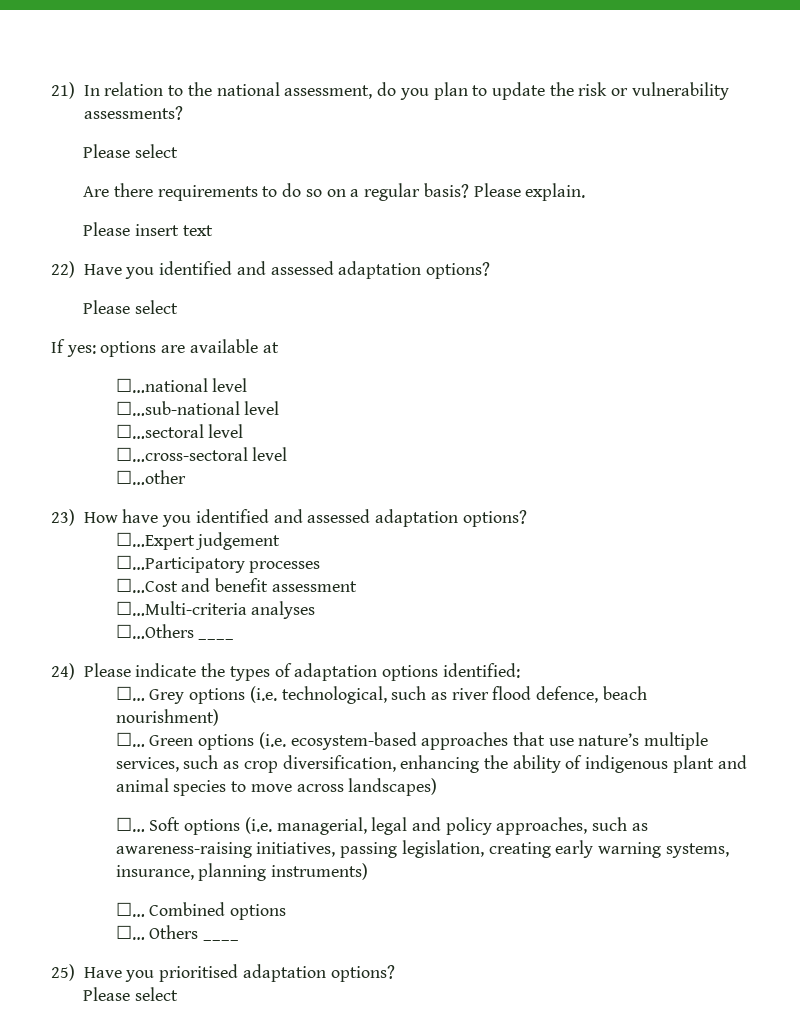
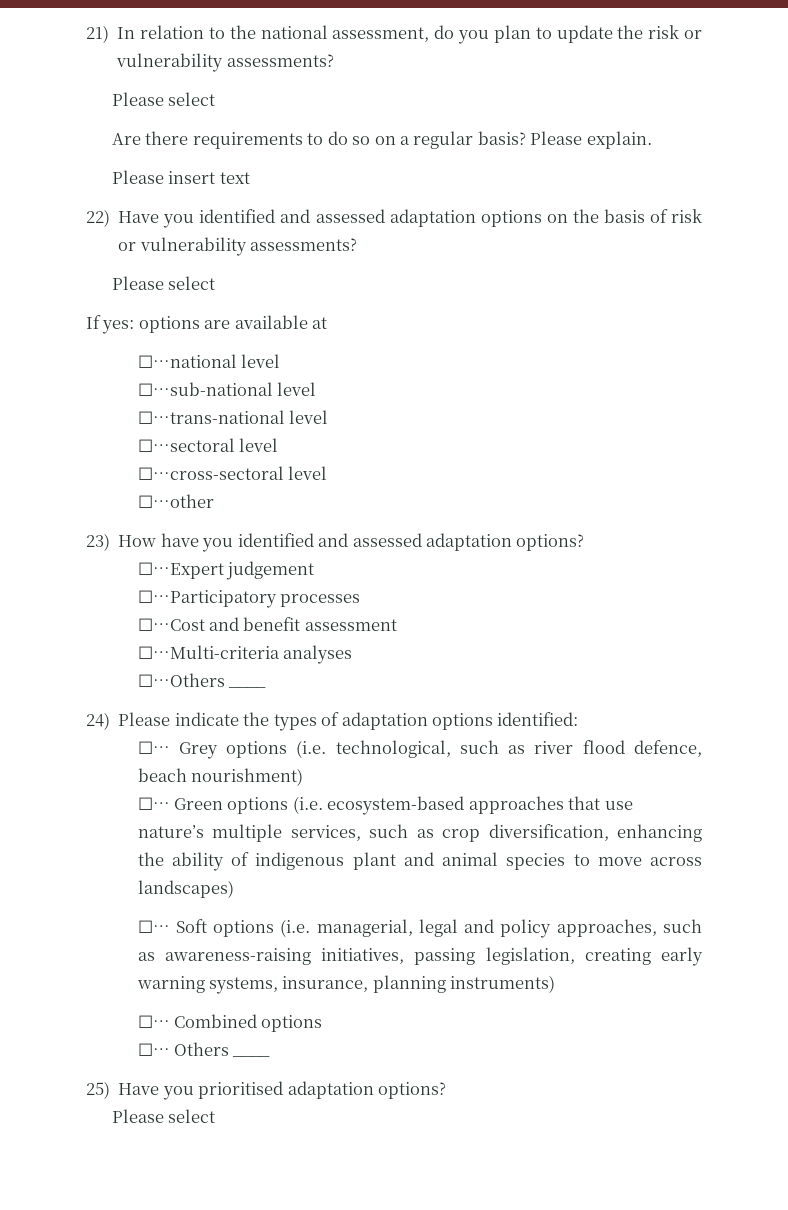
[426,262,491,279] options? -> [480,209,703,227] [118,237,358,256] options on the basis of risk or vulnerability assessments?
(280, 408) none -> [137,410,328,424] // ☐…trans-national level

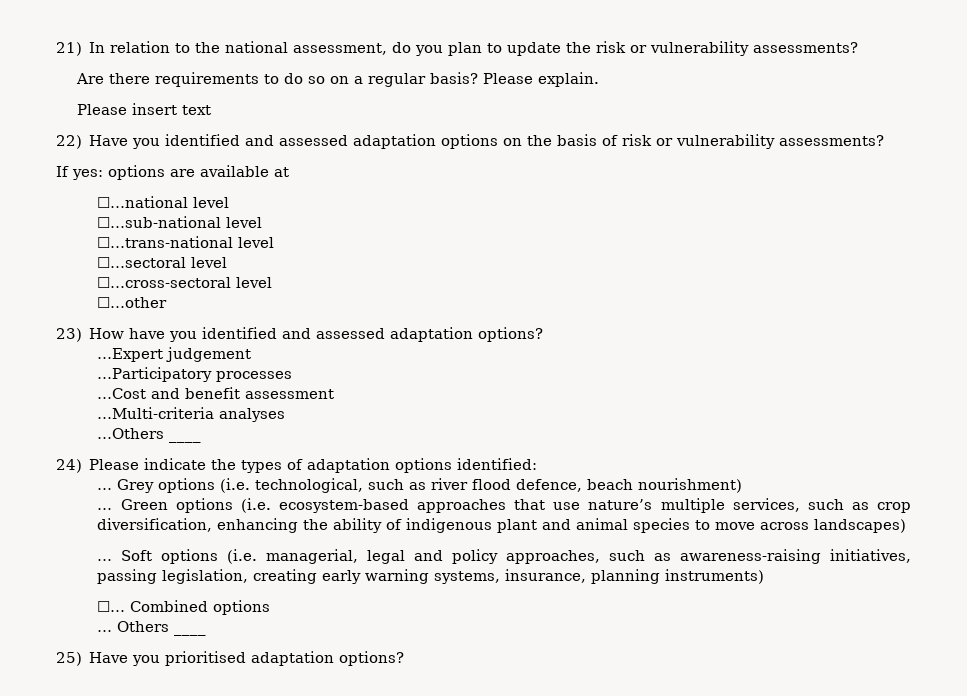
[111,92,216,106] // Please select -> (859, 47) none
[111,276,216,290] // Please select -> (885, 140) none
[137,562,224,579] ☐…Expert -> [97,348,164,362] …Expert
[137,590,277,608] ☐…Participatory -> [97,367,213,382] …Participatory
[137,618,205,631] ☐…Cost -> [97,388,147,399] …Cost
[137,645,280,659] ☐…Multi-criteria -> [97,407,215,419] …Multi-criteria
[137,673,225,687] ☐…Others -> [97,428,165,439] …Others
[137,741,170,754] ☐… -> [97,488,113,490] …
[137,797,170,810] ☐… -> [97,508,113,510] …
[137,920,170,933] ☐… -> [97,559,113,561] …
[137,1043,170,1056] ☐… -> [97,630,113,632] …
[111,1109,216,1123] // Please select -> (405, 658) none

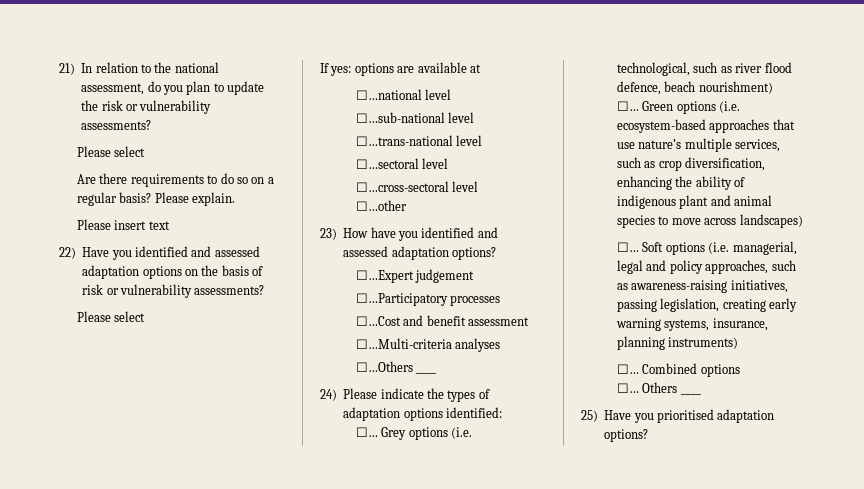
(859, 47) none -> [77,146,146,157] // Please select
(885, 140) none -> [77,311,146,322] // Please select
[97,348,164,362] …Expert -> [356,270,415,283] ☐…Expert
[97,367,213,382] …Participatory -> [356,293,449,306] ☐…Participatory
[97,388,147,399] …Cost -> [356,316,402,326] ☐…Cost
[97,407,215,419] …Multi-criteria -> [356,338,453,349] ☐…Multi-criteria
[97,428,165,439] …Others -> [356,361,414,372] ☐…Others
[97,488,113,490] … -> [356,427,379,437] ☐…
[97,508,113,510] … -> [617,101,640,111] ☐…
[97,559,113,561] … -> [617,242,640,252] ☐…
[97,630,113,632] … -> [617,383,640,393] ☐…

